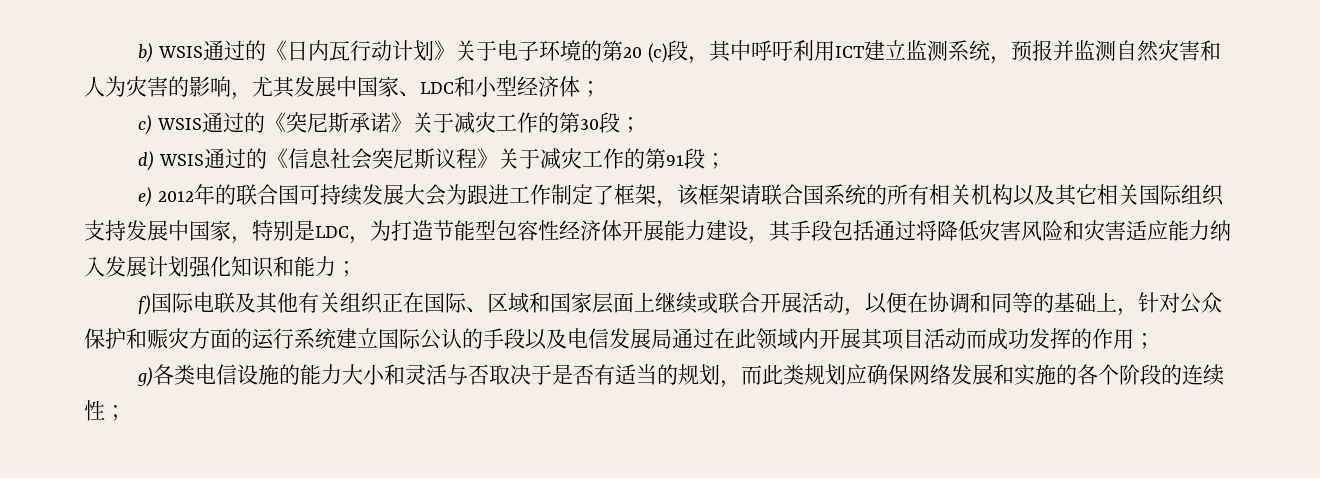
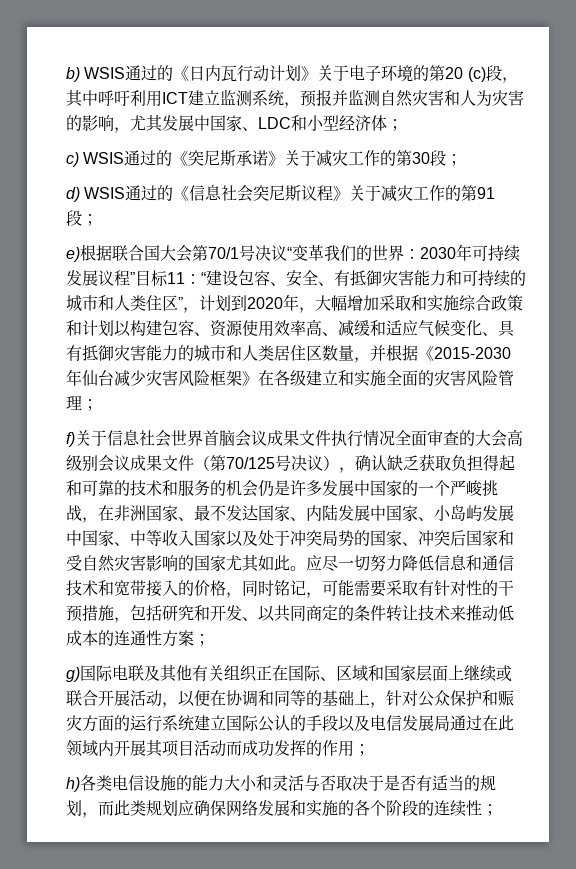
[157,184,1224,208] [84,220,1231,244] [84,256,357,278] [138,295,152,315] 2012年的联合国可持续发展大会为跟进工作制定了框架，该框架请联合国系统的所有相关机构以及其它相关国际组织支持发展中国家，特别是LDC，为打造节能型包容性经济体开展能力建设，其手段包括通过将降低灾害风险和灾害适应能力纳入发展计划强化知识和能力； // f) -> [80,244,520,262] [66,270,526,287] [66,294,523,313] [66,319,515,337] [66,344,511,363] [66,369,514,387] [66,395,98,411] [66,429,523,447] [66,454,515,473] [66,480,498,497] [66,504,514,523] [66,530,514,547] [66,555,514,572] [66,580,514,598] [66,605,514,623] [66,630,210,647] [66,667,80,682] 根据联合国大会第70/1号决议“变革我们的世界：2030年可持续发展议程”目标11：“建设包容、安全、有抵御灾害能力和可持续的城市和人类住区”，计划到2020年，大幅增加采取和实施综合政策和计划以构建包容、资源使用效率高、减缓和适应气候变化、具有抵御灾害能力的城市和人类居住区数量，并根据《2015-2030年仙台减少灾害风险框架》在各级建立和实施全面的灾害风险管理； // f)关于信息社会世界首脑会议成果文件执行情况全面审查的大会高级别会议成果文件（第70/125号决议），确认缺乏获取负担得起和可靠的技术和服务的机会仍是许多发展中国家的一个严峻挑战，在非洲国家、最不发达国家、内陆发展中国家、小岛屿发展中国家、中等收入国家以及处于冲突局势的国家、冲突后国家和受自然灾害影响的国家尤其如此。应尽一切努力降低信息和通信技术和宽带接入的价格，同时铭记，可能需要采取有针对性的干预措施，包括研究和开发、以共同商定的条件转让技术来推动低成本的连通性方案； // g)
[137,367,154,387] g) -> [66,777,80,792] h)

